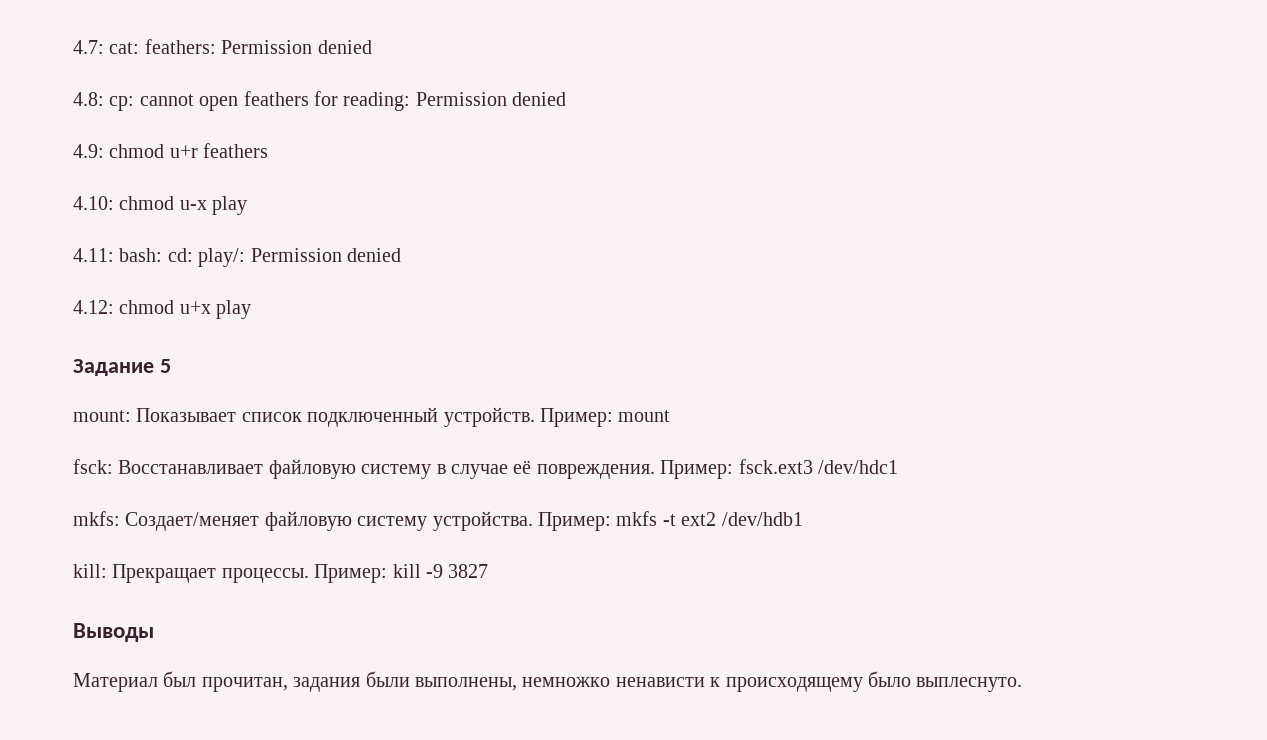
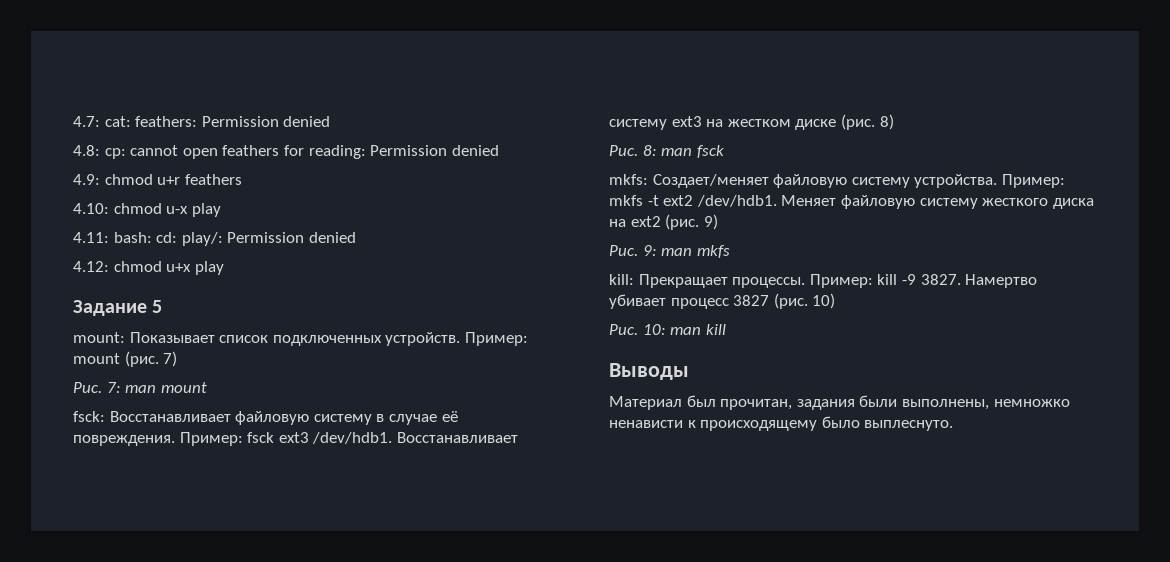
[307,407,439,427] подключенный -> [272,335,382,346] подключенных
(671, 416) none -> [124,351,178,367] [73,382,207,393] (рис. 7) // Рис. 7: man mount
[738,459,898,474] fsck.ext3 /dev/hdc1 -> [247,432,518,444] [609,114,894,130] [609,145,724,158] fsck ext3 /dev/hdb1. Восстанавливает систему ext3 на жестком диске (рис. 8) // Рис. 8: man fsck
[721,512,803,526] /dev/hdb1 -> [696,195,1094,209] [609,214,718,230] [609,245,730,258] /dev/hdb1. Меняет файловую систему жесткого диска на ext2 (рис. 9) // Рис. 9: man mkfs
[448,564,489,578] 3827 -> [920,274,1038,288] [609,293,836,309] [609,324,726,335] 3827. Намертво убивает процесс 3827 (рис. 10) // Рис. 10: man kill

